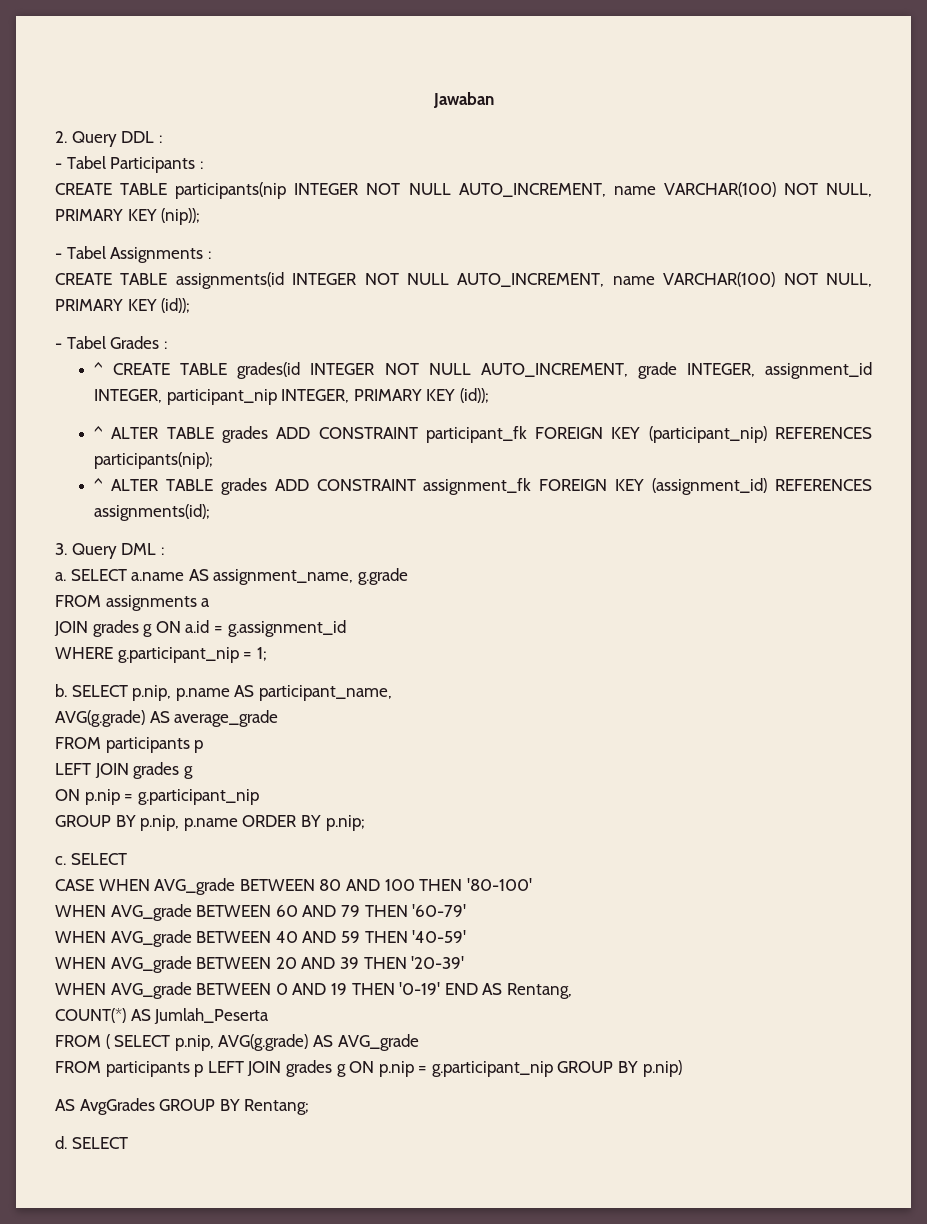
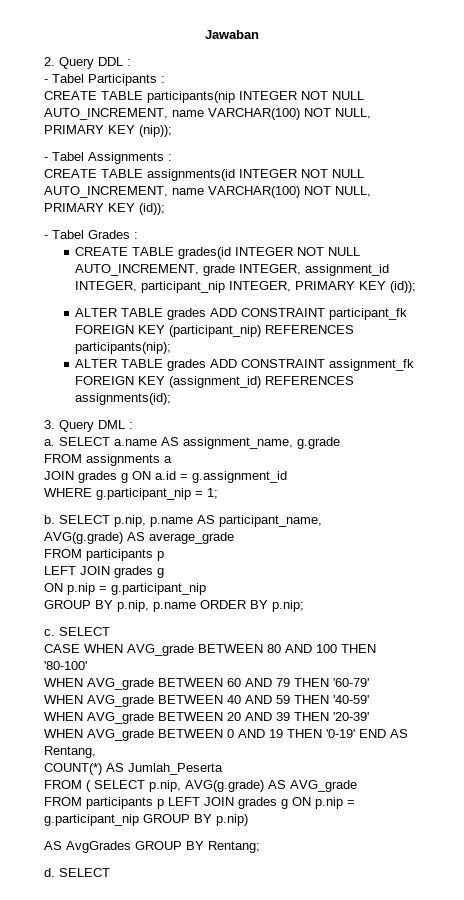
[94,362,104,375] ^ -> (138, 235) none
[94,426,104,439] ^ -> (417, 287) none
[94,478,104,491] ^ -> (172, 348) none

